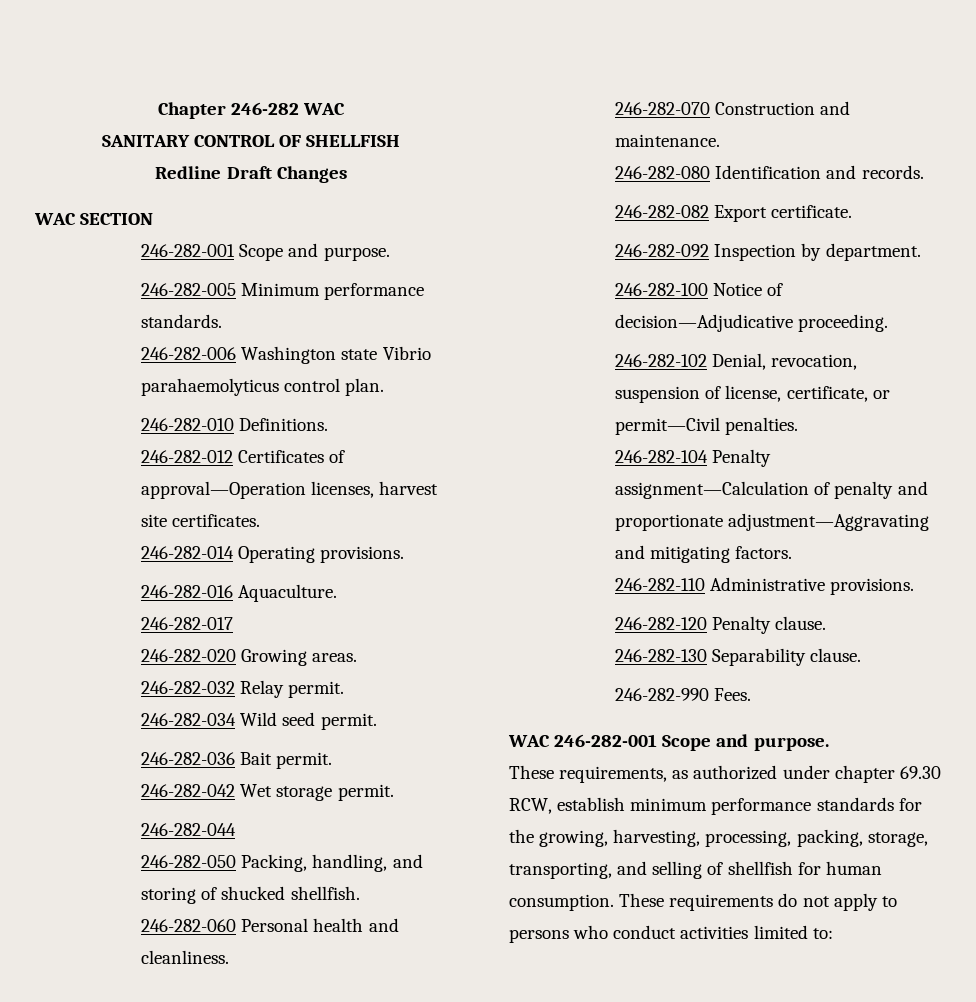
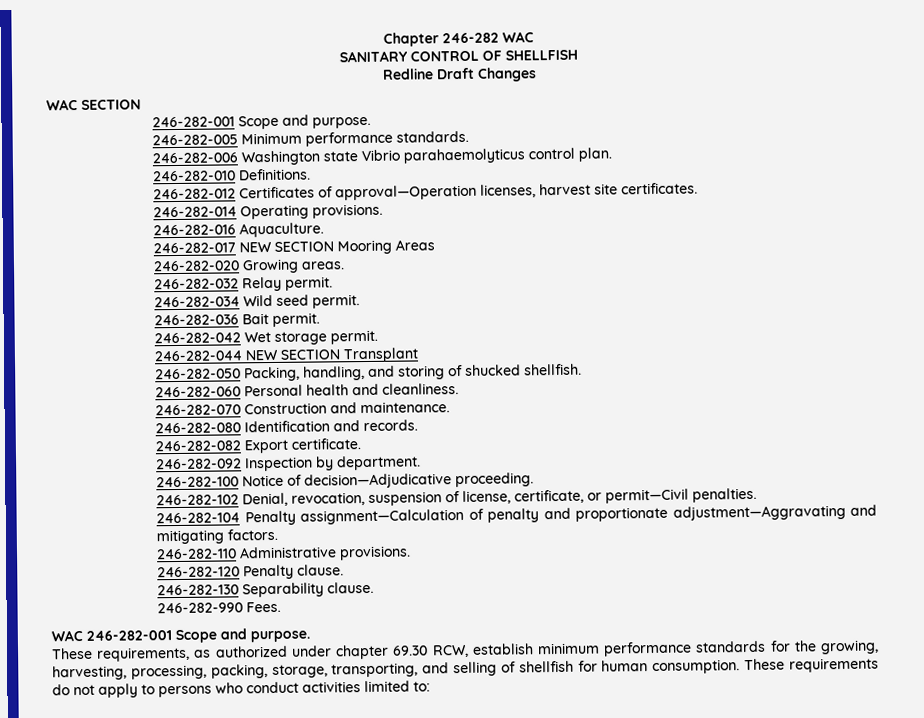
(234, 623) none -> [239,239,436,255] NEW SECTION Mooring Areas
(237, 829) none -> [245,347,420,363] NEW SECTION Transplant

